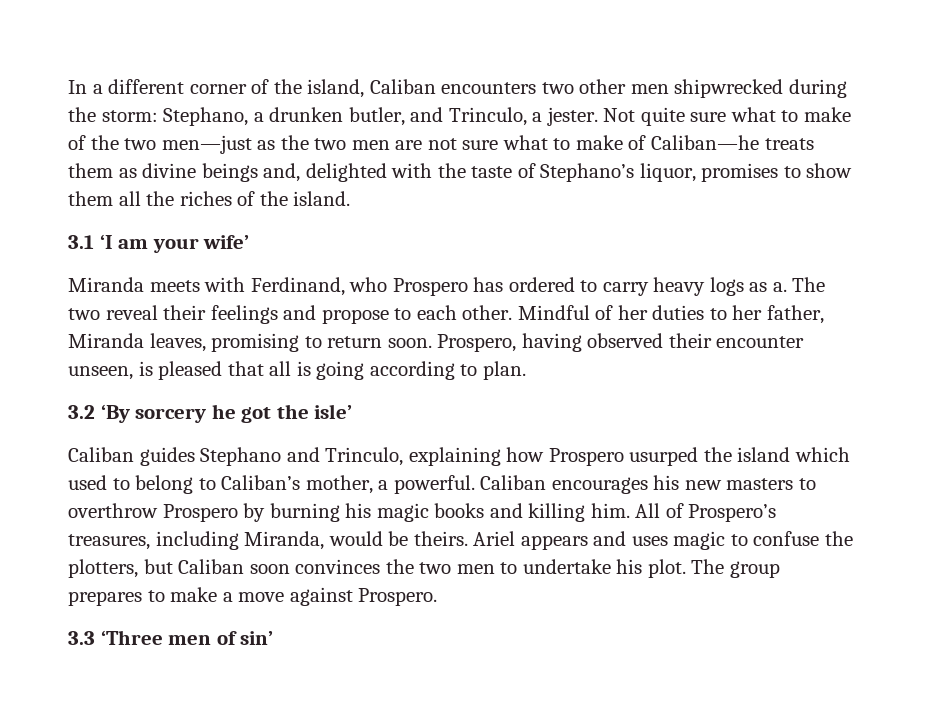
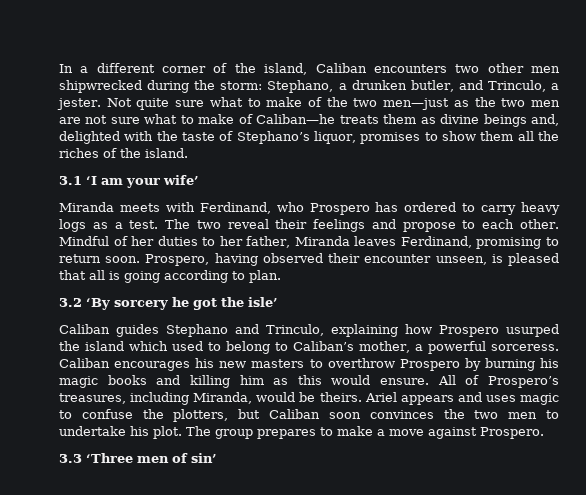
[772,282,787,292] a. -> [114,220,159,229] a test.
[149,333,206,352] leaves, -> [354,236,472,248] leaves Ferdinand,
[393,475,475,494] powerful. -> [427,341,559,354] powerful sorceress.
[590,503,630,518] him. -> [239,375,430,385] him as this would ensure.

